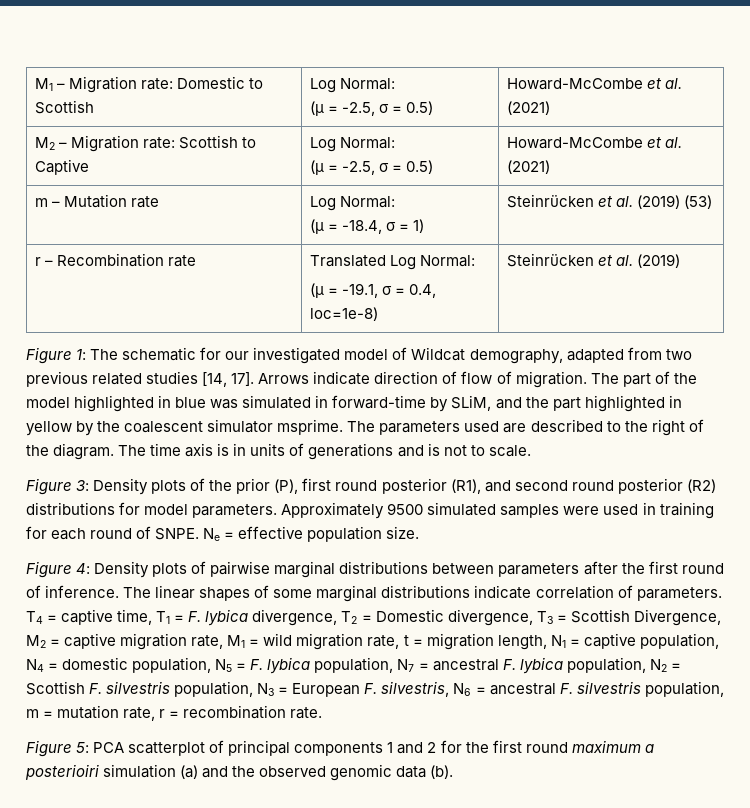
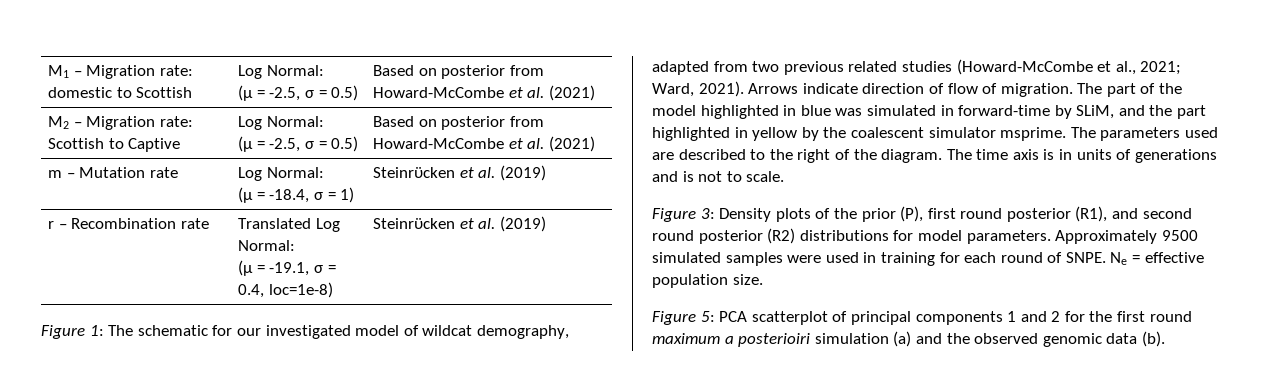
[176,76,245,89] Domestic -> [48,87,113,98] domestic
(433, 108) none -> [373,65,545,79] Based on posterior from
(433, 167) none -> [373,116,545,130] Based on posterior from
[683,195,712,209] (53) -> (547, 173) none
[411,347,466,361] Wildcat -> [422,325,473,336] wildcat
[202,372,255,387] [14, 17]. -> [956,59,1182,75] [652,81,744,97] (Howard-McCombe et al., 2021; Ward, 2021).
[26,561,724,578] [26,585,722,602] [26,609,721,626] [26,633,719,650] [26,657,681,674] [26,681,724,697] [26,705,323,721] // Figure 4: Density plots of pairwise marginal distributions between parameters after the first round of inference. The linear shapes of some marginal distributions indicate correlation of parameters. T4 = captive time, T1 = F. lybica divergence, T2 = Domestic divergence, T3 = Scottish Divergence, M2 = captive migration rate, M1 = wild migration rate, t = migration length, N1 = captive population, N4 = domestic population, N5 = F. lybica population, N7 = ancestral F. lybica population, N2 = Scottish F. silvestris population, N3 = European F. silvestris, N6 = ancestral F. silvestris population, m = mutation rate, r = recombination rate. -> (763, 279) none

